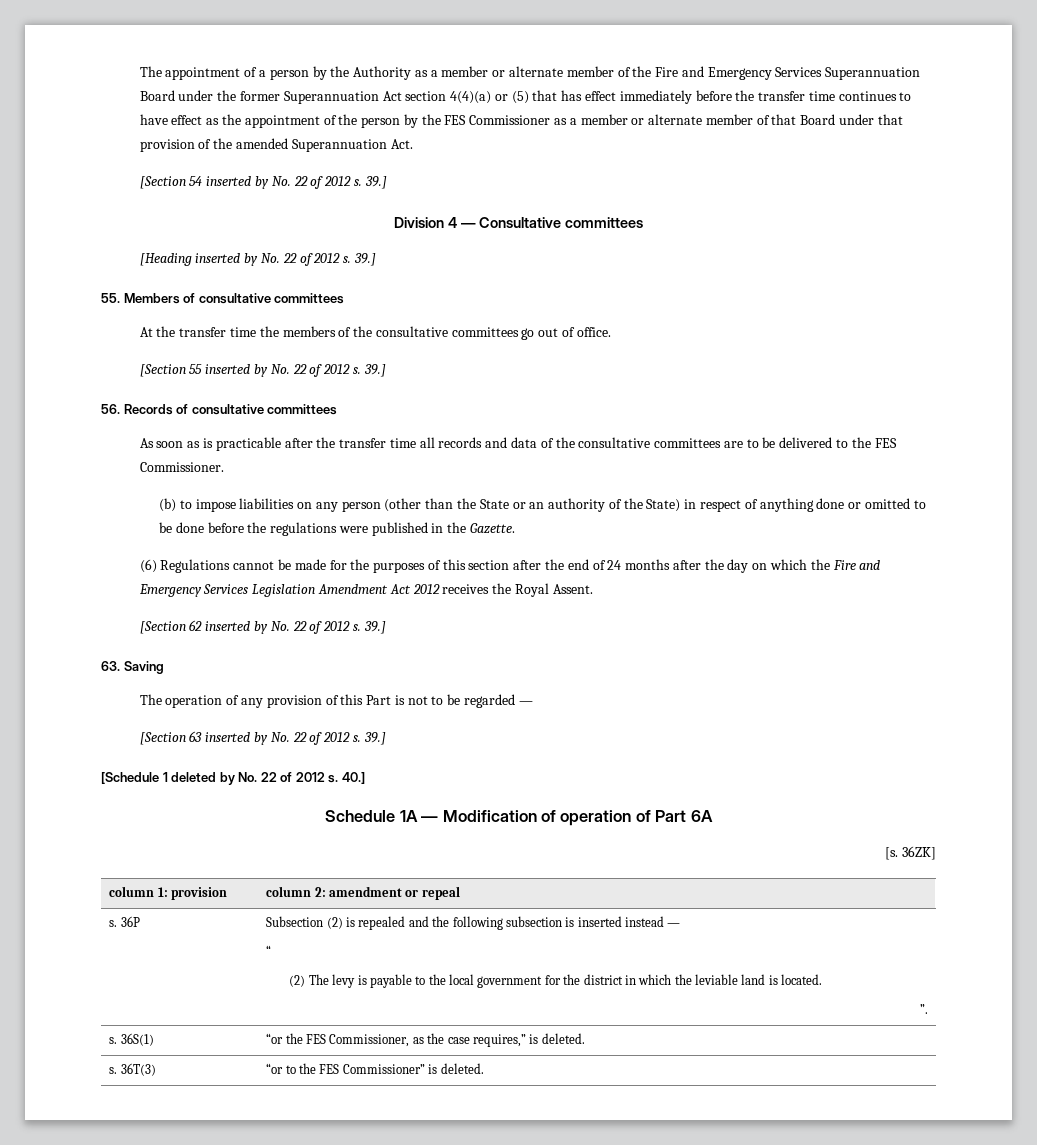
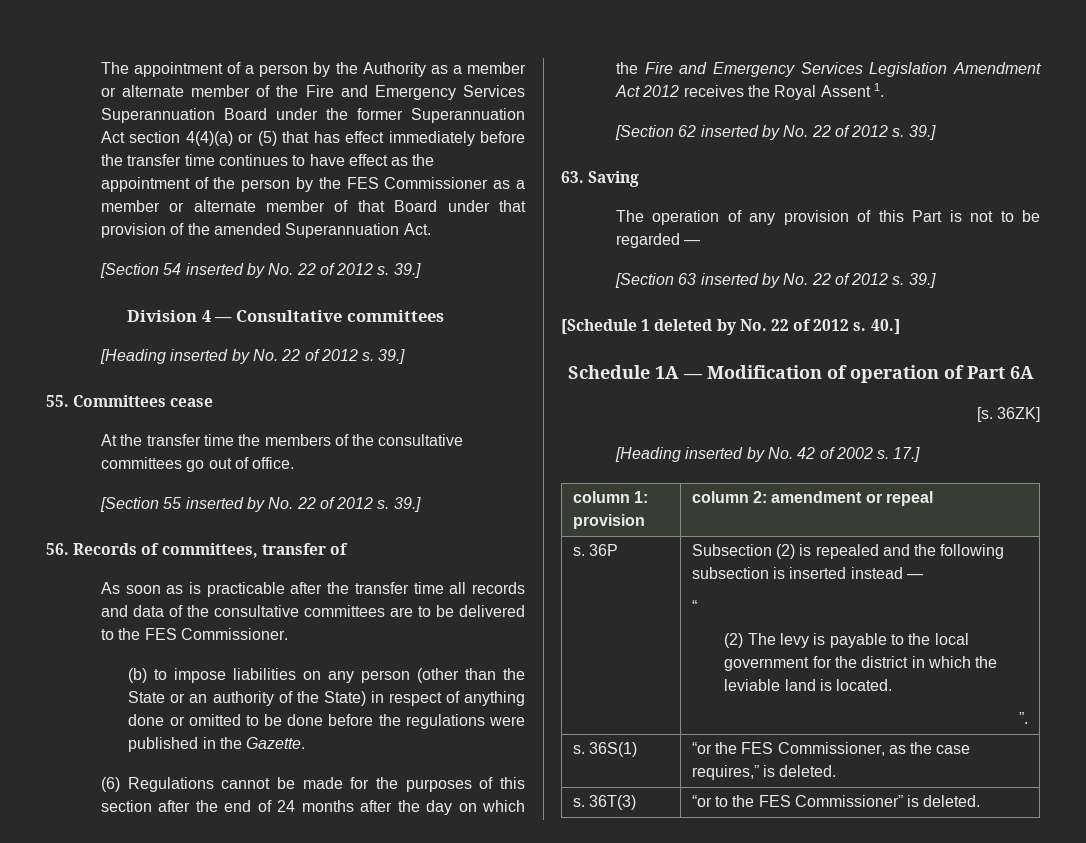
[123,293,345,304] Members of consultative committees -> [73,395,214,407] Committees cease
[191,404,338,415] consultative committees -> [161,543,348,558] committees, transfer of
[552,584,593,594] Assent. -> [820,83,884,97] Assent 1.
(936, 853) none -> [614,447,921,462] // [Heading inserted by No. 42 of 2002 s. 17.]

